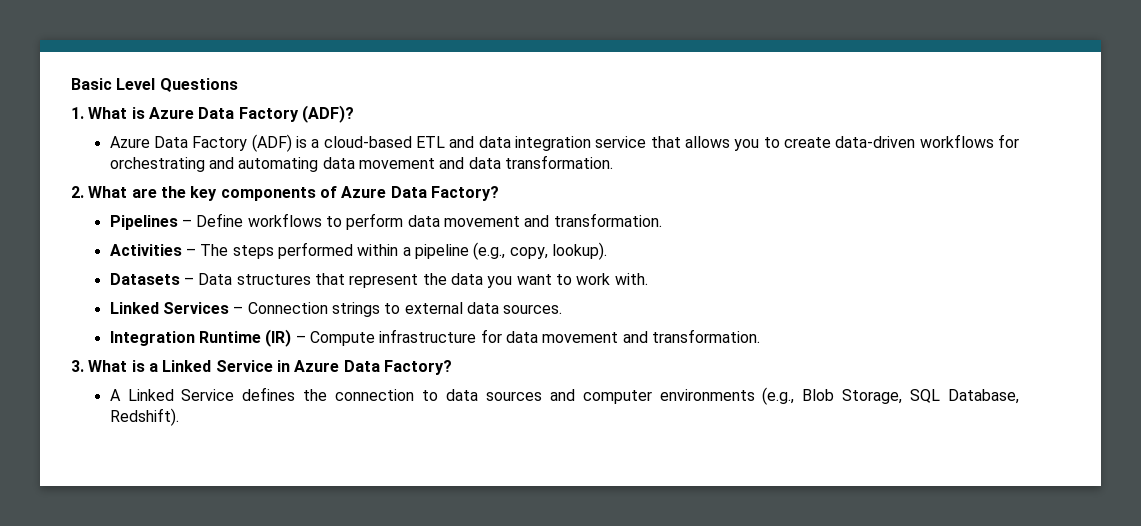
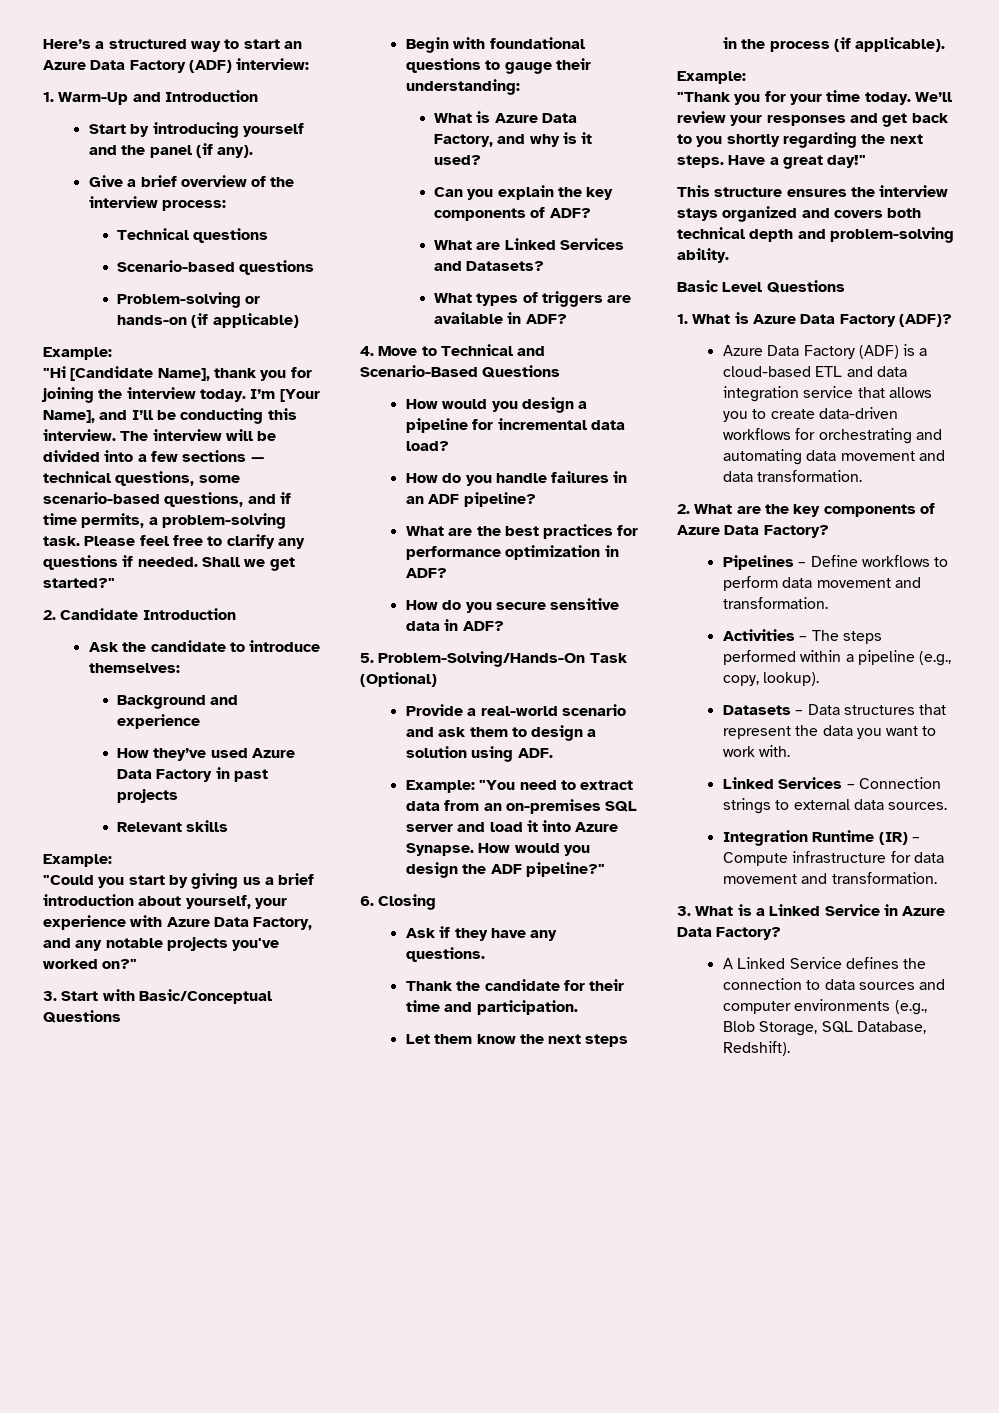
(71, 84) none -> [43,39,302,52] [43,58,310,73] [43,90,258,105] [88,122,304,138] [88,143,254,158] [88,175,295,187] [88,196,227,211] [117,228,269,243] [117,260,315,275] [117,292,261,308] [117,313,299,328] [43,347,112,360] [43,366,312,381] [41,387,320,403] [43,408,297,424] [43,429,277,441] [43,450,264,462] [43,471,240,486] [43,492,291,507] [43,513,286,529] [43,534,305,549] [43,555,295,571] [43,578,115,588] [43,608,236,620] [88,640,321,652] [88,663,180,673] [117,695,239,709] [117,714,201,729] [117,748,296,761] [117,767,269,782] [117,789,179,803] [117,820,229,832] [43,854,112,867] [43,873,315,889] [43,894,287,909] [43,915,313,930] [43,937,280,951] [43,959,138,969] [43,989,272,1004] [43,1010,121,1023] [405,37,585,53] [405,58,591,74] [405,79,520,95] [434,111,578,123] [434,132,593,147] [434,155,482,165] [434,185,614,200] [434,207,591,221] [434,238,625,250] [434,261,545,271] [434,291,632,307] [434,312,567,324] [360,344,546,356] [360,365,561,378] [405,397,588,413] [405,418,625,433] [405,441,449,451] [405,471,628,486] [405,492,536,507] [405,524,639,539] [405,545,619,560] [405,568,447,578] [405,598,620,613] [405,619,504,631] [360,651,628,667] [360,672,437,687] [405,704,626,716] [405,725,597,741] [405,746,553,762] [405,780,634,793] [405,799,638,814] [405,820,619,832] [405,843,590,856] [405,862,605,878] [360,894,437,910] [405,926,558,941] [405,947,485,962] [405,979,625,991] [405,1000,578,1015] [405,1034,629,1047] [722,37,946,52] [677,71,746,84] [677,90,952,105] [677,111,949,127] [677,132,923,148] [677,155,867,169] [677,185,949,197] [677,206,922,222] [677,227,954,243] [677,248,729,263] Here’s a structured way to start an Azure Data Factory (ADF) interview: // 1. Warm-Up and Introduction // Start by introducing yourself and the panel (if any). // Give a brief overview of the interview process: // Technical questions // Scenario-based questions // Problem-solving or hands-on (if applicable) // Example: // "Hi [Candidate Name], thank you for joining the interview today. I’m [Your Name], and I’ll be conducting this interview. The interview will be divided into a few sections — technical questions, some scenario-based questions, and if time permits, a problem-solving task. Please feel free to clarify any questions if needed. Shall we get started?" // 2. Candidate Introduction // Ask the candidate to introduce themselves: // Background and experience // How they’ve used Azure Data Factory in past projects // Relevant skills // Example: // "Could you start by giving us a brief introduction about yourself, your experience with Azure Data Factory, and any notable projects you've worked on?" // 3. Start with Basic/Conceptual Questions // Begin with foundational questions to gauge their understanding: // What is Azure Data Factory, and why is it used? // Can you explain the key components of ADF? // What are Linked Services and Datasets? // What types of triggers are available in ADF? // 4. Move to Technical and Scenario-Based Questions // How would you design a pipeline for incremental data load? // How do you handle failures in an ADF pipeline? // What are the best practices for performance optimization in ADF? // How do you secure sensitive data in ADF? // 5. Problem-Solving/Hands-On Task (Optional) // Provide a real-world scenario and ask them to design a solution using ADF. // Example: "You need to extract data from an on-premises SQL server and load it into Azure Synapse. How would you design the ADF pipeline?" // 6. Closing // Ask if they have any questions. // Thank the candidate for their time and participation. // Let them know the next steps in the process (if applicable). // Example: // "Thank you for your time today. We’ll review your responses and get back to you shortly regarding the next steps. Have a great day!" // This structure ensures the interview stays organized and covers both technical depth and problem-solving ability. //

